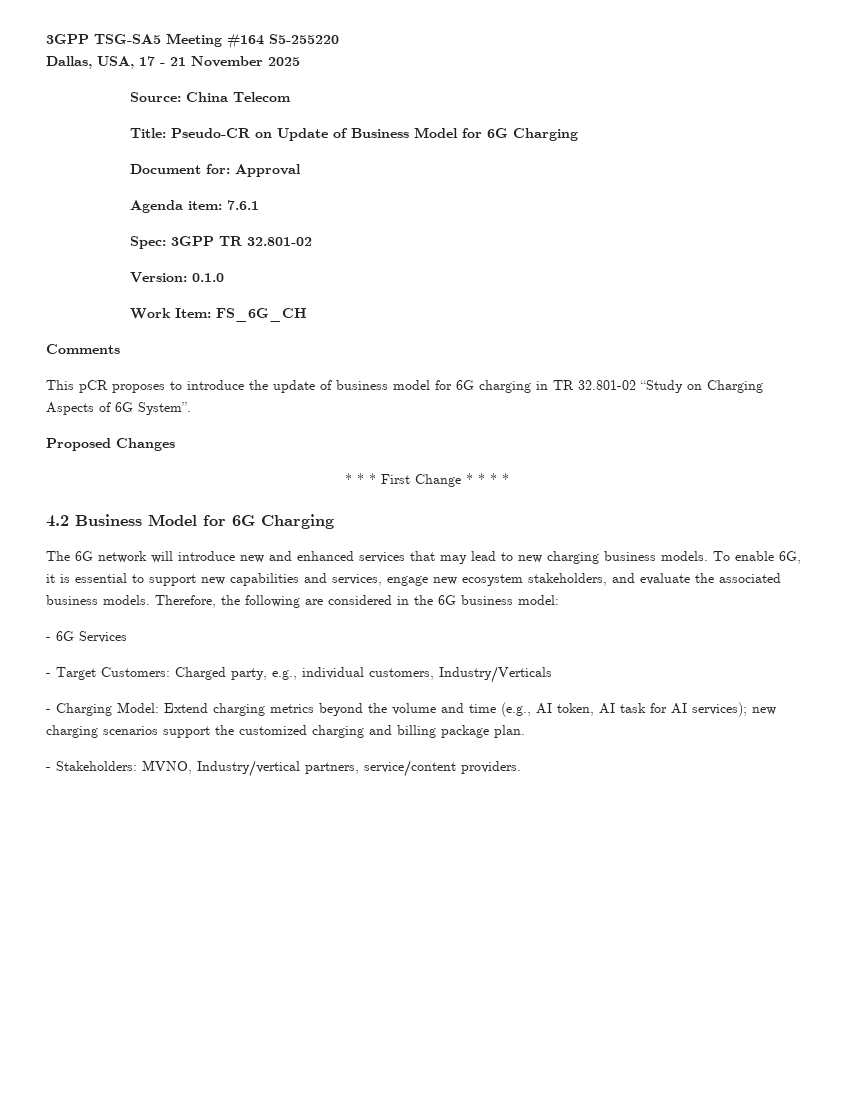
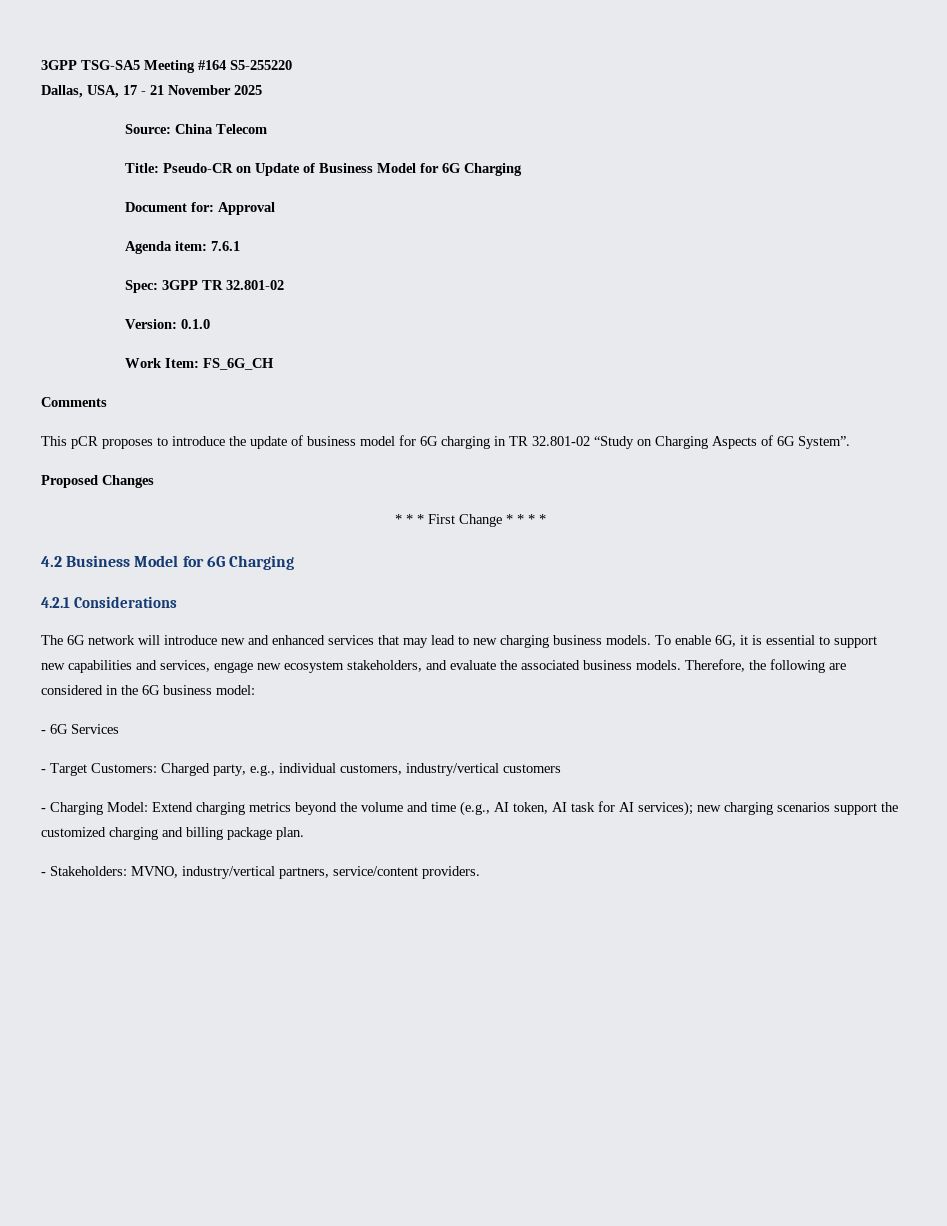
(334, 521) none -> [41,596,177,608] // 4.2.1 Considerations
[439,666,552,683] Industry/Verticals -> [406,763,561,776] industry/vertical customers
[197,760,300,777] Industry/vertical -> [182,866,275,879] industry/vertical

